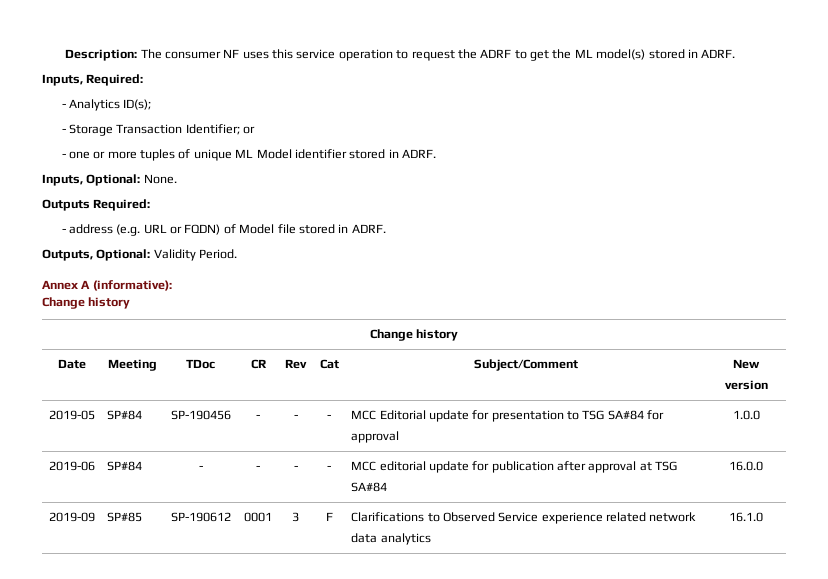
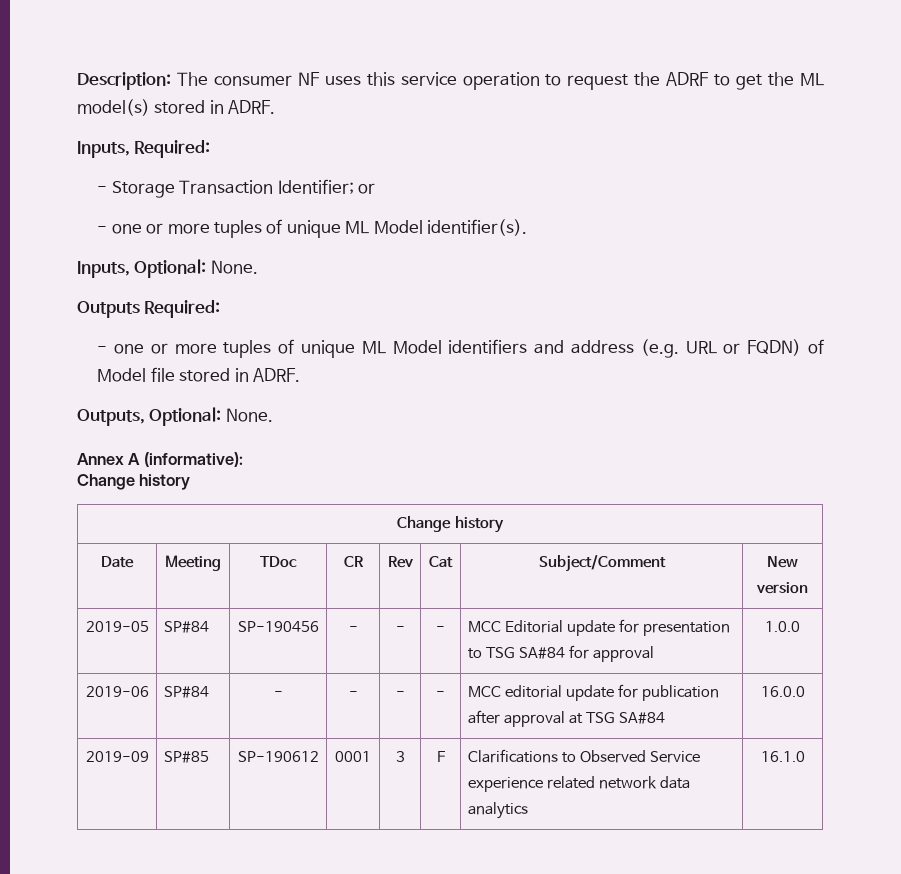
[61,99,152,111] // - Analytics ID(s); -> (211, 149) none
[294,149,437,159] identifier stored in ADRF. -> [427,219,528,236] identifier(s).
(66, 230) none -> [113,339,565,358] one or more tuples of unique ML Model identifiers and
[153,249,238,261] Validity Period. -> [225,408,273,422] None.

